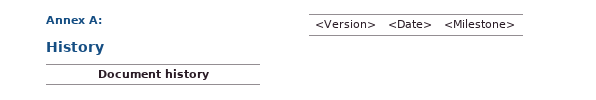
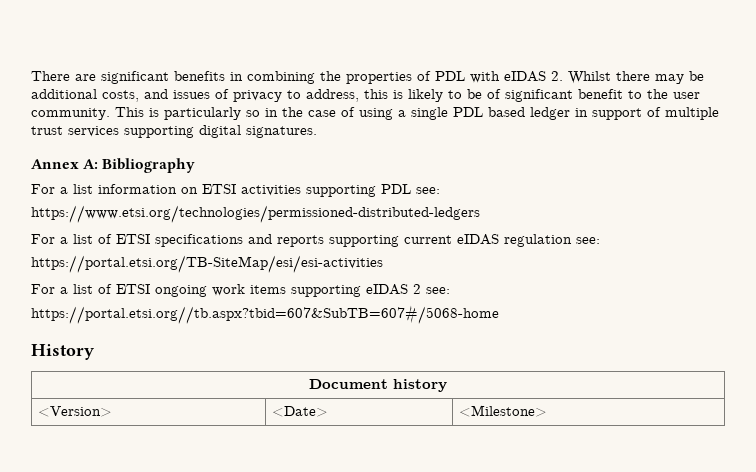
[46,16,102,24] Annex A: -> [31,71,704,84] [31,89,700,102] [31,107,719,120] [31,125,317,138] [31,158,196,173] [31,184,440,197] [31,205,480,223] [31,234,600,247] [31,255,383,273] [31,284,450,297] [31,305,499,324] There are significant benefits in combining the properties of PDL with eIDAS 2. Whilst there may be additional costs, and issues of privacy to address, this is likely to be of significant benefit to the user community. This is particularly so in the case of using a single PDL based ledger in support of multiple trust services supporting digital signatures. // Annex A: Bibliography // For a list information on ETSI activities supporting PDL see: // https://www.etsi.org/technologies/permissioned-distributed-ledgers // For a list of ETSI specifications and reports supporting current eIDAS regulation see: // https://portal.etsi.org/TB-SiteMap/esi/esi-activities // For a list of ETSI ongoing work items supporting eIDAS 2 see: // https://portal.etsi.org//tb.aspx?tbid=607&SubTB=607#/5068-home

